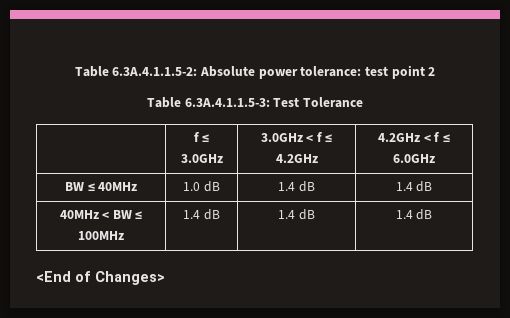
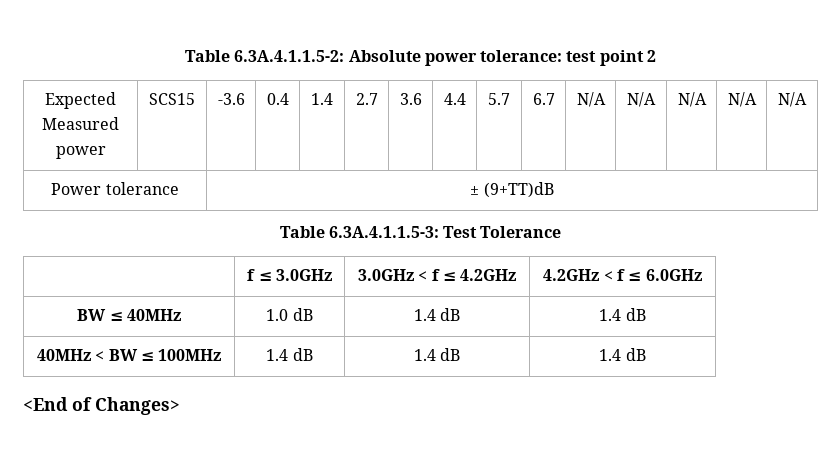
(436, 71) none -> [45,92,116,109] [42,117,119,130] [55,146,106,159] [149,93,195,105] [217,93,245,105] [266,93,289,105] [311,93,333,105] [355,93,378,105] [399,93,422,105] [443,93,466,105] [488,93,510,105] [532,93,555,105] [576,92,606,107] [627,92,656,107] [677,92,707,107] [727,92,757,107] [778,92,807,107] [51,182,179,195] [470,182,554,198] // Expected Measured power | SCS15 | -3.6 | 0.4 | 1.4 | 2.7 | 3.6 | 4.4 | 5.7 | 6.7 | N/A | N/A | N/A | N/A | N/A // Power tolerance | ± (9+TT)dB

